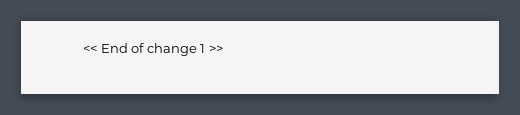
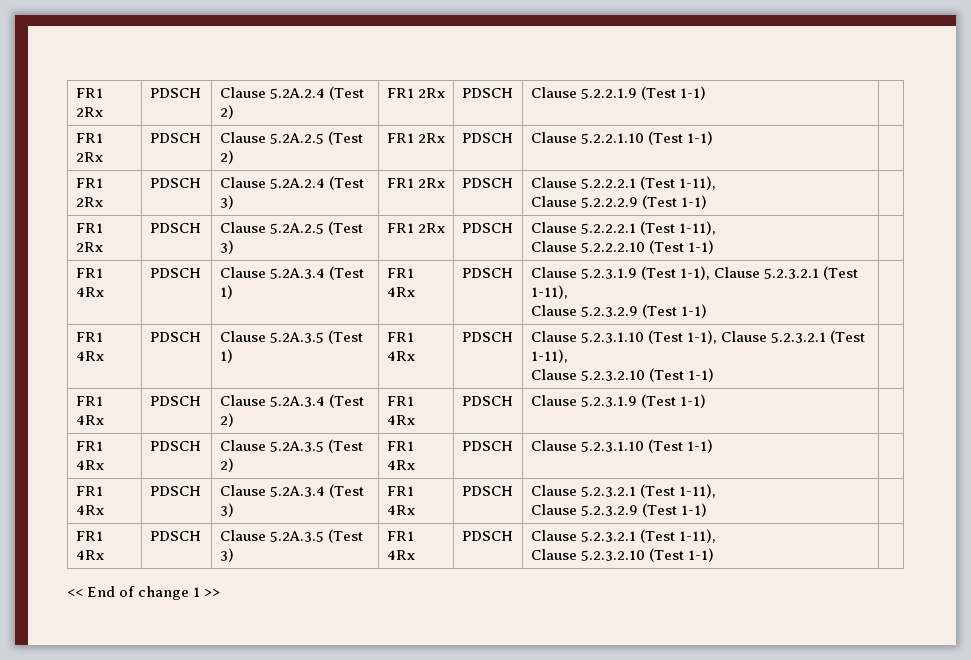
(83, 49) none -> [75,88,103,98] [75,107,103,117] [149,88,201,98] [219,86,364,100] [219,105,234,119] [386,88,445,98] [461,88,513,98] [530,86,706,100] [75,133,103,143] [75,152,103,162] [149,133,201,143] [219,131,363,145] [219,150,234,164] [386,133,445,143] [461,133,513,143] [530,131,713,145] [75,178,103,188] [75,197,103,207] [149,178,201,188] [219,176,364,190] [219,195,234,209] [386,178,445,188] [461,178,513,188] [530,176,716,190] [530,195,707,209] [75,223,103,233] [75,242,103,252] [149,223,201,233] [219,221,363,235] [219,240,234,254] [386,223,445,233] [461,223,513,233] [530,221,716,235] [530,240,714,254] [75,268,103,278] [75,287,104,297] [149,268,201,278] [219,266,364,280] [219,285,233,299] [386,268,414,278] [386,287,415,297] [461,268,513,278] [530,266,858,280] [530,285,568,299] [530,304,707,318] [75,332,103,342] [75,351,104,361] [149,332,201,342] [219,330,363,344] [219,349,233,363] [386,332,414,342] [386,351,415,361] [461,332,513,342] [530,330,865,344] [530,349,568,363] [530,368,714,382] [75,396,103,406] [75,415,104,425] [149,396,201,406] [219,394,364,408] [219,413,234,427] [386,396,414,406] [386,415,415,425] [461,396,513,406] [530,394,706,408] [75,441,103,451] [75,460,104,470] [149,441,201,451] [219,439,363,453] [219,458,234,472] [386,441,414,451] [386,460,415,470] [461,441,513,451] [530,439,713,453] [75,486,103,496] [75,505,104,515] [149,486,201,496] [219,484,364,498] [219,503,234,517] [386,486,414,496] [386,505,415,515] [461,486,513,496] [530,484,716,498] [530,503,707,517] [75,531,103,541] [75,550,104,560] [149,531,201,541] [219,529,363,543] [219,548,234,562] [386,531,414,541] [386,550,415,560] [461,531,513,541] [530,529,716,543] [530,548,714,562] FR1 2Rx | PDSCH | Clause 5.2A.2.4 (Test 2) | FR1 2Rx | PDSCH | Clause 5.2.2.1.9 (Test 1-1) | // FR1 2Rx | PDSCH | Clause 5.2A.2.5 (Test 2) | FR1 2Rx | PDSCH | Clause 5.2.2.1.10 (Test 1-1) | // FR1 2Rx | PDSCH | Clause 5.2A.2.4 (Test 3) | FR1 2Rx | PDSCH | Clause 5.2.2.2.1 (Test 1-11), // Clause 5.2.2.2.9 (Test 1-1) | // FR1 2Rx | PDSCH | Clause 5.2A.2.5 (Test 3) | FR1 2Rx | PDSCH | Clause 5.2.2.2.1 (Test 1-11), // Clause 5.2.2.2.10 (Test 1-1) | // FR1 4Rx | PDSCH | Clause 5.2A.3.4 (Test 1) | FR1 4Rx | PDSCH | Clause 5.2.3.1.9 (Test 1-1), Clause 5.2.3.2.1 (Test 1-11), // Clause 5.2.3.2.9 (Test 1-1) | // FR1 4Rx | PDSCH | Clause 5.2A.3.5 (Test 1) | FR1 4Rx | PDSCH | Clause 5.2.3.1.10 (Test 1-1), Clause 5.2.3.2.1 (Test 1-11), // Clause 5.2.3.2.10 (Test 1-1) | // FR1 4Rx | PDSCH | Clause 5.2A.3.4 (Test 2) | FR1 4Rx | PDSCH | Clause 5.2.3.1.9 (Test 1-1) | // FR1 4Rx | PDSCH | Clause 5.2A.3.5 (Test 2) | FR1 4Rx | PDSCH | Clause 5.2.3.1.10 (Test 1-1) | // FR1 4Rx | PDSCH | Clause 5.2A.3.4 (Test 3) | FR1 4Rx | PDSCH | Clause 5.2.3.2.1 (Test 1-11), // Clause 5.2.3.2.9 (Test 1-1) | // FR1 4Rx | PDSCH | Clause 5.2A.3.5 (Test 3) | FR1 4Rx | PDSCH | Clause 5.2.3.2.1 (Test 1-11), // Clause 5.2.3.2.10 (Test 1-1) | //

